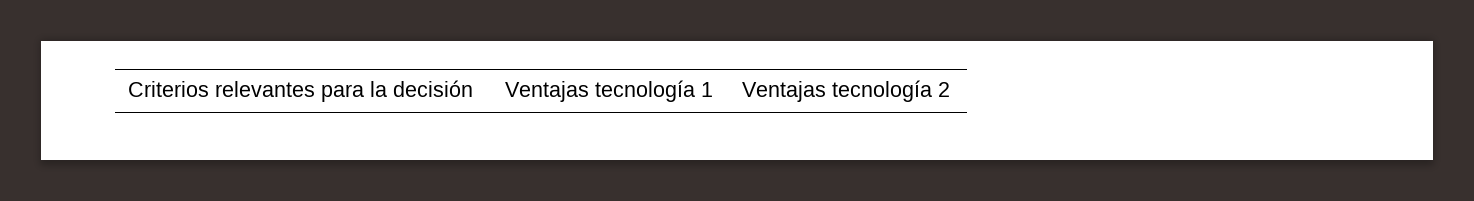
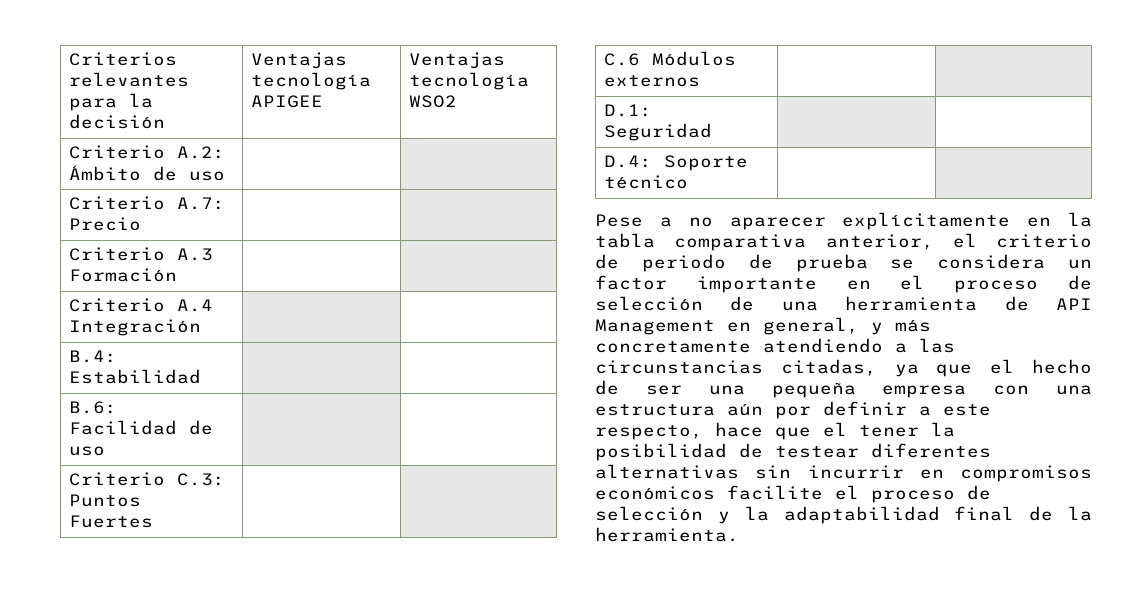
[700,82,713,97] [741,80,950,102] 1 | Ventajas tecnología 2 -> [250,95,323,108] [408,52,505,69] [408,72,529,90] [408,95,457,108] [68,145,225,159] [68,165,225,181] [68,196,225,210] [68,217,141,231] [68,247,213,261] [68,268,177,282] [68,298,213,312] [68,319,201,336] [68,350,117,363] [68,369,201,384] [68,401,117,414] [68,420,213,435] [68,446,105,456] [68,472,225,486] [68,494,141,507] [68,515,153,528] [603,51,736,66] [603,75,700,87] [603,104,652,117] [603,123,712,141] [603,155,748,171] [603,175,688,189] [595,212,1092,230] [595,233,1092,251] [595,254,1092,272] [595,275,1092,293] [595,296,1092,311] [595,317,931,335] [595,338,955,353] [595,359,1092,377] [595,380,1092,398] [595,401,991,419] [595,422,955,440] [595,443,991,461] [595,464,1092,482] [595,485,991,503] [595,506,1092,524] [595,527,739,542] APIGEE | Ventajas tecnología WSO2 // Criterio A.2: Ámbito de uso | | // Criterio A.7: Precio | | // Criterio A.3 Formación | | // Criterio A.4 Integración | | // B.4: Estabilidad | | // B.6: Facilidad de uso | | // Criterio C.3: Puntos Fuertes | | // C.6 Módulos externos | | // D.1: Seguridad | | // D.4: Soporte técnico | | // Pese a no aparecer explícitamente en la tabla comparativa anterior, el criterio de periodo de prueba se considera un factor importante en el proceso de selección de una herramienta de API Management en general, y más concretamente atendiendo a las circunstancias citadas, ya que el hecho de ser una pequeña empresa con una estructura aún por definir a este respecto, hace que el tener la posibilidad de testear diferentes alternativas sin incurrir en compromisos económicos facilite el proceso de selección y la adaptabilidad final de la herramienta.

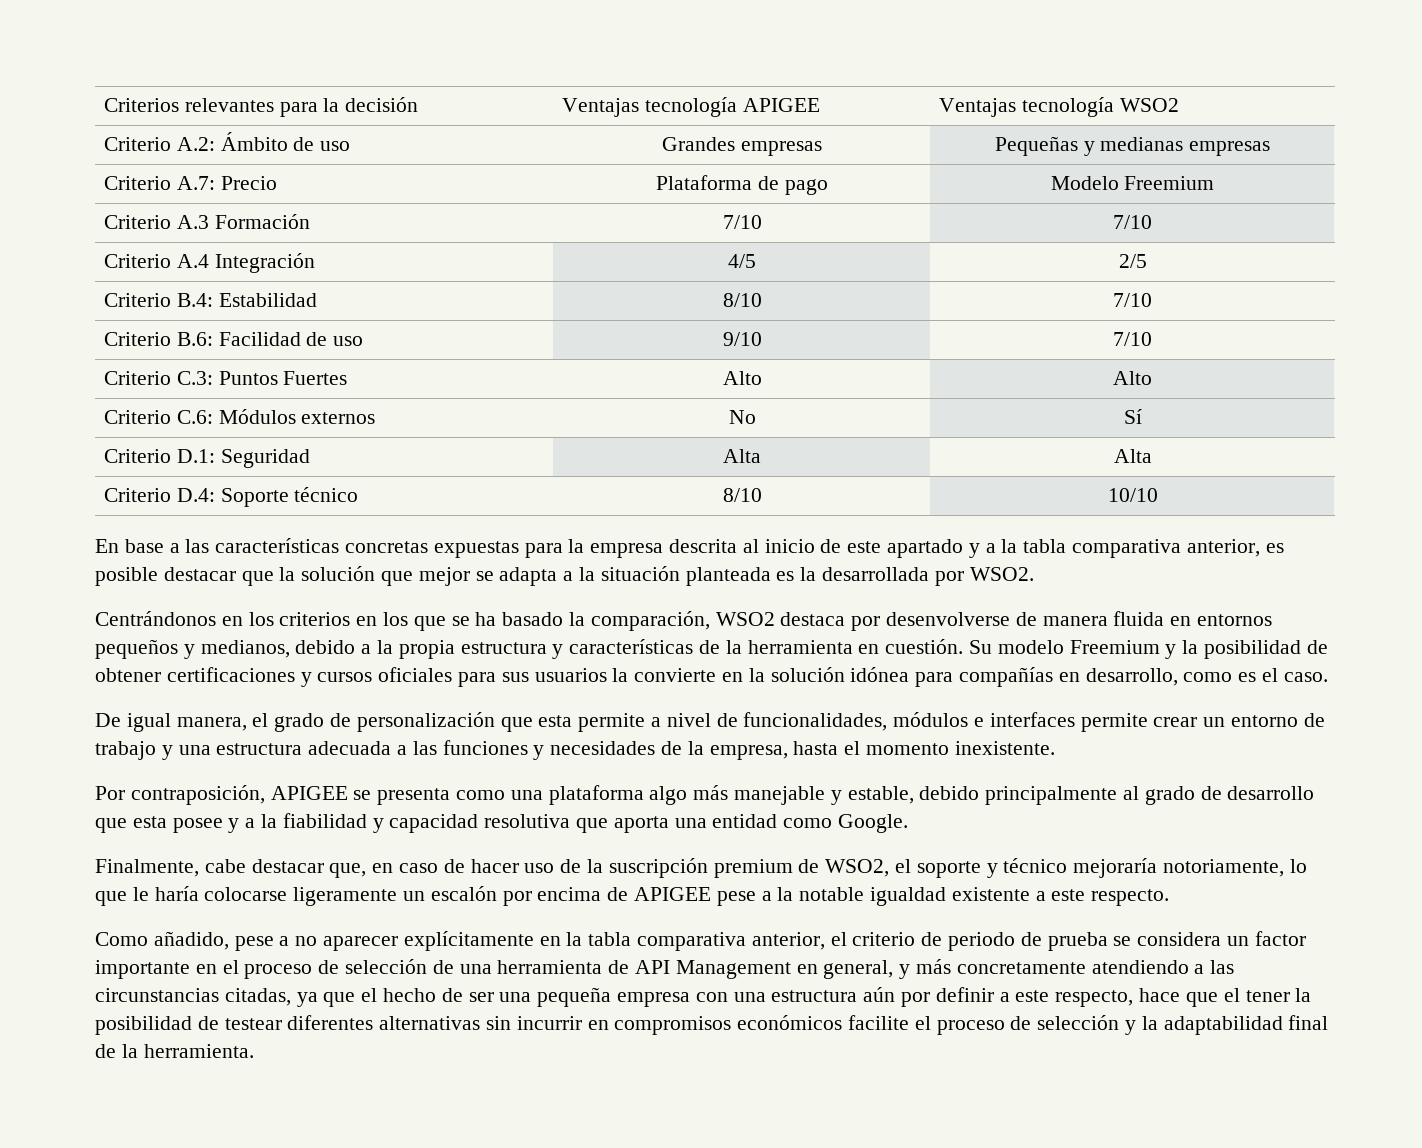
[68,196,225,210] [68,217,141,231] | // Criterio A.7: Precio | | -> [662,137,822,156] [994,136,1271,156] [104,176,277,190] [656,175,828,195] [1050,176,1215,190] Grandes empresas | Pequeñas y medianas empresas // Criterio A.7: Precio | Plataforma de pago | Modelo Freemium
(177, 275) | -> [722,215,762,229] [1113,215,1152,229] 7/10 | 7/10
(201, 327) | // -> [728,254,756,268] [1118,254,1147,268] [104,293,172,307] 4/5 | 2/5 // Criterio
(201, 376) | // -> [722,293,762,307] [1113,293,1152,307] [104,332,172,346] 8/10 | 7/10 // Criterio
(105, 451) | -> [722,332,762,346] [1113,332,1152,346] 9/10 | 7/10
[603,53,640,66] | // C.6 -> [722,371,762,385] [1113,371,1152,385] [104,410,213,424] Alto | Alto // Criterio C.6:
(700, 81) | // -> [728,410,756,424] [1123,409,1142,424] [104,449,172,463] No | Sí // Criterio
(712, 132) | // -> [723,449,761,463] [1113,449,1152,463] [104,488,172,502] Alta | Alta // Criterio
[595,214,643,227] | // Pese -> [722,488,762,502] [1107,488,1158,502] [95,538,1284,558] [95,566,1034,586] [95,611,1273,631] [95,639,1328,659] [95,667,1328,687] [95,712,1325,732] [95,740,1055,760] [95,785,1315,805] [95,813,909,833] [95,858,1307,878] [95,886,1170,906] [95,931,274,951] 8/10 | 10/10 // En base a las características concretas expuestas para la empresa descrita al inicio de este apartado y a la tabla comparativa anterior, es posible destacar que la solución que mejor se adapta a la situación planteada es la desarrollada por WSO2. // Centrándonos en los criterios en los que se ha basado la comparación, WSO2 destaca por desenvolverse de manera fluida en entornos pequeños y medianos, debido a la propia estructura y características de la herramienta en cuestión. Su modelo Freemium y la posibilidad de obtener certificaciones y cursos oficiales para sus usuarios la convierte en la solución idónea para compañías en desarrollo, como es el caso. // De igual manera, el grado de personalización que esta permite a nivel de funcionalidades, módulos e interfaces permite crear un entorno de trabajo y una estructura adecuada a las funciones y necesidades de la empresa, hasta el momento inexistente. // Por contraposición, APIGEE se presenta como una plataforma algo más manejable y estable, debido principalmente al grado de desarrollo que esta posee y a la fiabilidad y capacidad resolutiva que aporta una entidad como Google. // Finalmente, cabe destacar que, en caso de hacer uso de la suscripción premium de WSO2, el soporte y técnico mejoraría notoriamente, lo que le haría colocarse ligeramente un escalón por encima de APIGEE pese a la notable igualdad existente a este respecto. // Como añadido, pese

